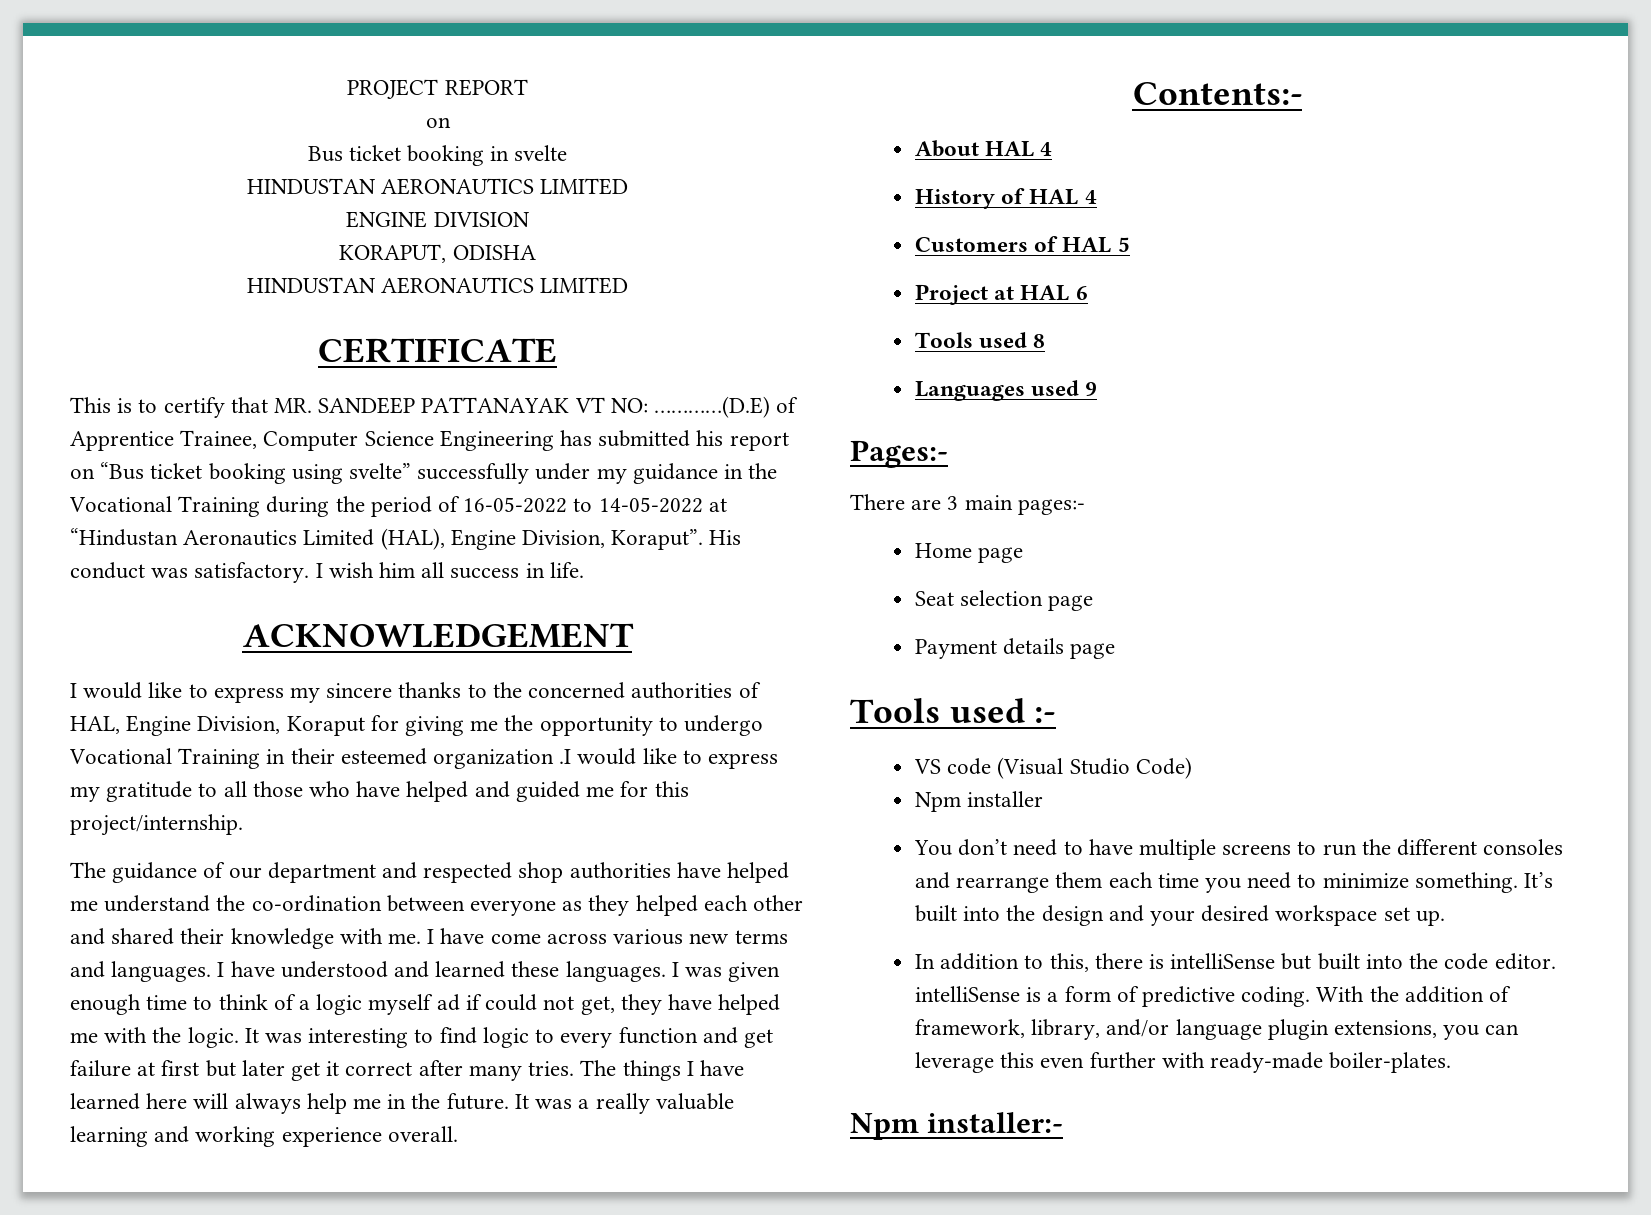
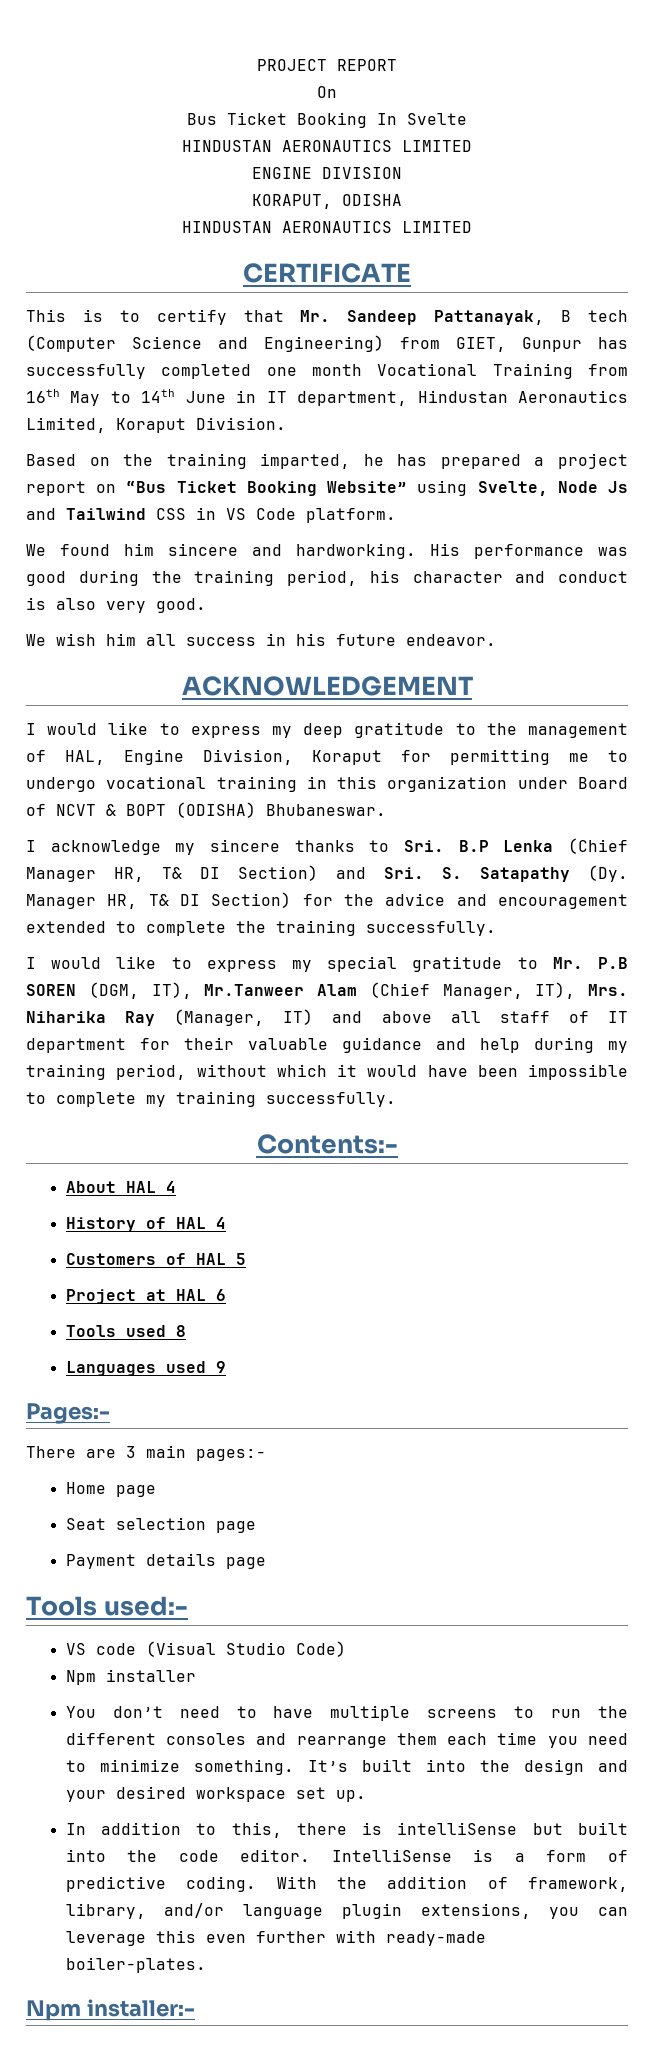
[425,117,451,128] on -> [317,86,337,98] On
[348,145,568,166] ticket booking in svelte -> [227,112,467,128] Ticket Booking In Svelte
[274,396,799,418] [70,430,789,451] [70,462,778,484] [69,496,727,517] [70,528,742,550] [70,562,323,583] MR. SANDEEP PATTANAYAK VT NO: …………(D.E) of Apprentice Trainee, Computer Science Engineering has submitted his report on “Bus ticket booking using svelte” successfully under my guidance in the Vocational Training during the period of 16-05-2022 to 14-05-2022 at “Hindustan Aeronautics Limited (HAL), Engine Division, Koraput”. His conduct was satisfactory. I -> [300,310,629,325] [26,335,628,352] [26,363,628,379] [26,389,628,406] [26,417,286,433] [26,453,628,469] [26,480,628,496] [26,507,396,523] [26,543,628,559] [26,570,628,586] [26,597,206,613] [26,634,46,646] Mr. Sandeep Pattanayak, B tech (Computer Science and Engineering) from GIET, Gunpur has successfully completed one month Vocational Training from 16th May to 14th June in IT department, Hindustan Aeronautics Limited, Koraput Division. // Based on the training imparted, he has prepared a project report on “Bus Ticket Booking Website” using Svelte, Node Js and Tailwind CSS in VS Code platform. // We found him sincere and hardworking. His performance was good during the training period, his character and conduct is also very good. // We
[549,562,584,578] life. -> [296,633,496,646] his future endeavor.
[326,682,733,699] sincere thanks to the concerned authorities -> [303,722,628,738] deep gratitude to the management
[405,715,764,736] [69,748,779,769] [70,781,689,802] [70,814,243,836] [70,862,790,883] [70,895,804,916] [70,928,788,949] [70,961,781,982] [70,994,781,1015] [70,1027,773,1048] [70,1060,744,1081] [70,1093,734,1114] [70,1126,458,1147] giving me the opportunity to undergo Vocational Training in their esteemed organization .I would like to express my gratitude to all those who have helped and guided me for this project/internship. // The guidance of our department and respected shop authorities have helped me understand the co-ordination between everyone as they helped each other and shared their knowledge with me. I have come across various new terms and languages. I have understood and learned these languages. I was given enough time to think of a logic myself ad if could not get, they have helped me with the logic. It was interesting to find logic to every function and get failure at first but later get it correct after many tries. The things I have learned here will always help me in the future. It was a really valuable learning and working experience overall. -> [450,749,628,765] [26,776,628,792] [26,802,386,818] [26,838,628,855] [26,865,628,882] [26,892,628,909] [26,920,496,936] [26,956,628,972] [26,982,628,999] [26,1009,628,1026] [26,1037,628,1053] [26,1064,628,1080] [26,1091,396,1107] permitting me to undergo vocational training in this organization under Board of NCVT & BOPT (ODISHA) Bhubaneswar. // I acknowledge my sincere thanks to Sri. B.P Lenka (Chief Manager HR, T& DI Section) and Sri. S. Satapathy (Dy. Manager HR, T& DI Section) for the advice and encouragement extended to complete the training successfully. // I would like to express my special gratitude to Mr. P.B SOREN (DGM, IT), Mr.Tanweer Alam (Chief Manager, IT), Mrs. Niharika Ray (Manager, IT) and above all staff of IT department for their valuable guidance and help during my training period, without which it would have been impossible to complete my training successfully.
[949,698,1057,723] used :- -> [103,1596,188,1616] used:-
[915,986,1021,1002] intelliSense -> [331,1849,452,1862] IntelliSense

